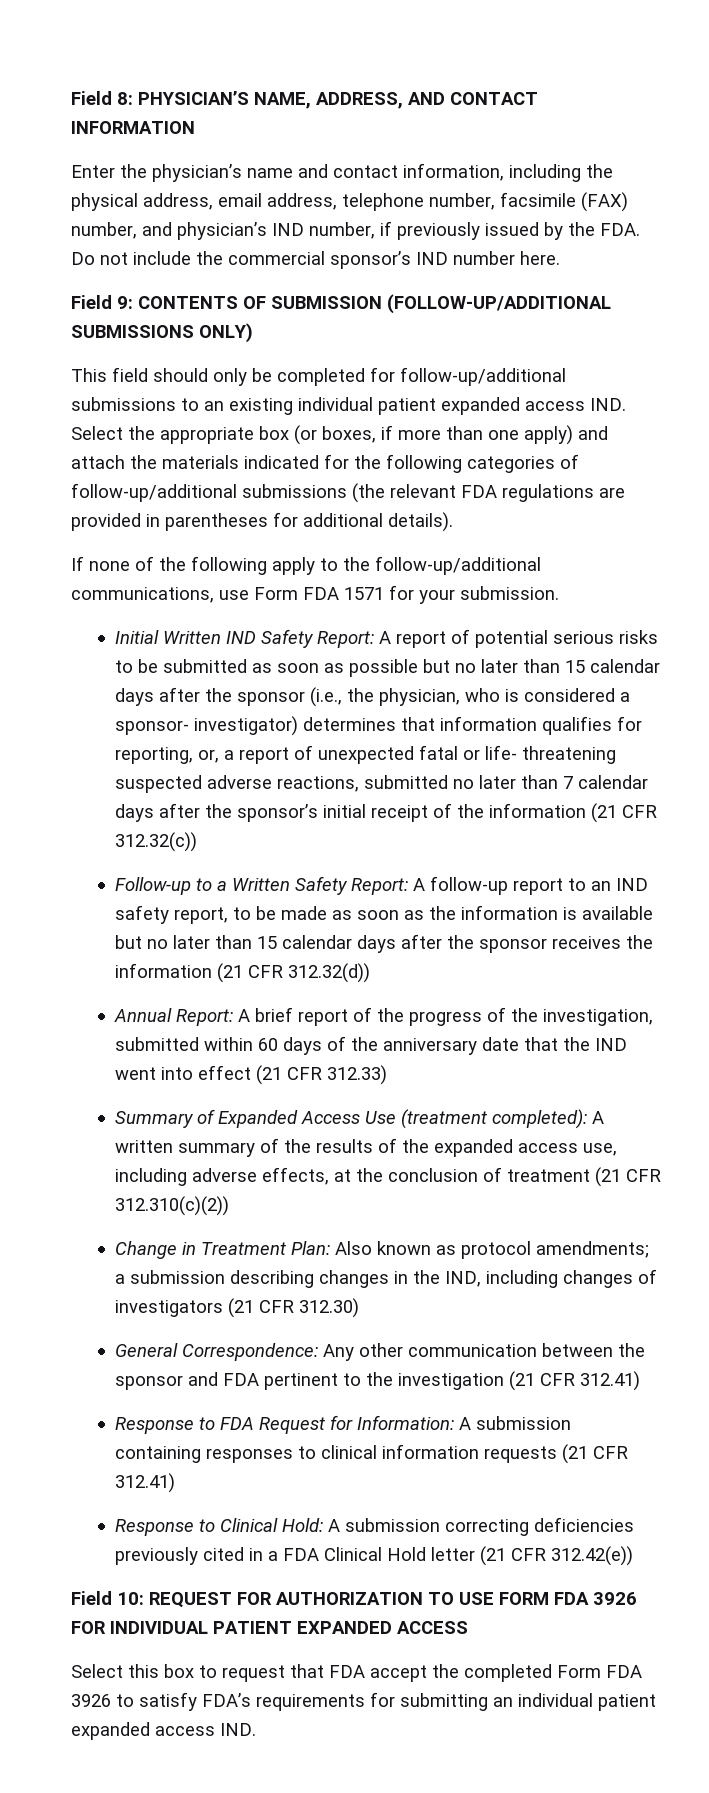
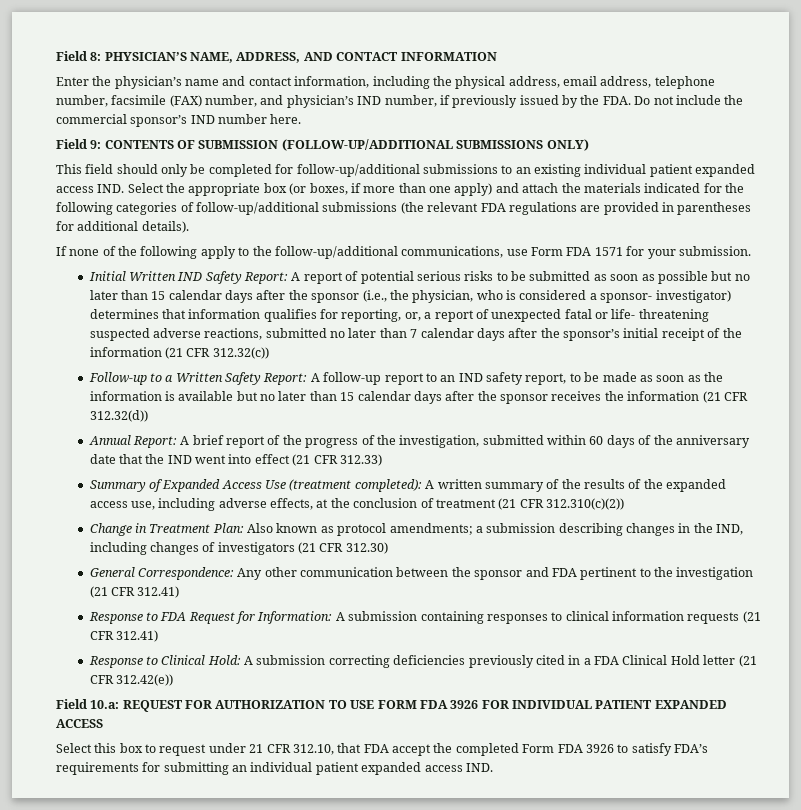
[116,1592,144,1605] 10: -> [90,700,120,709] 10.a:
(285, 1673) none -> [208,743,334,755] under 21 CFR 312.10,

